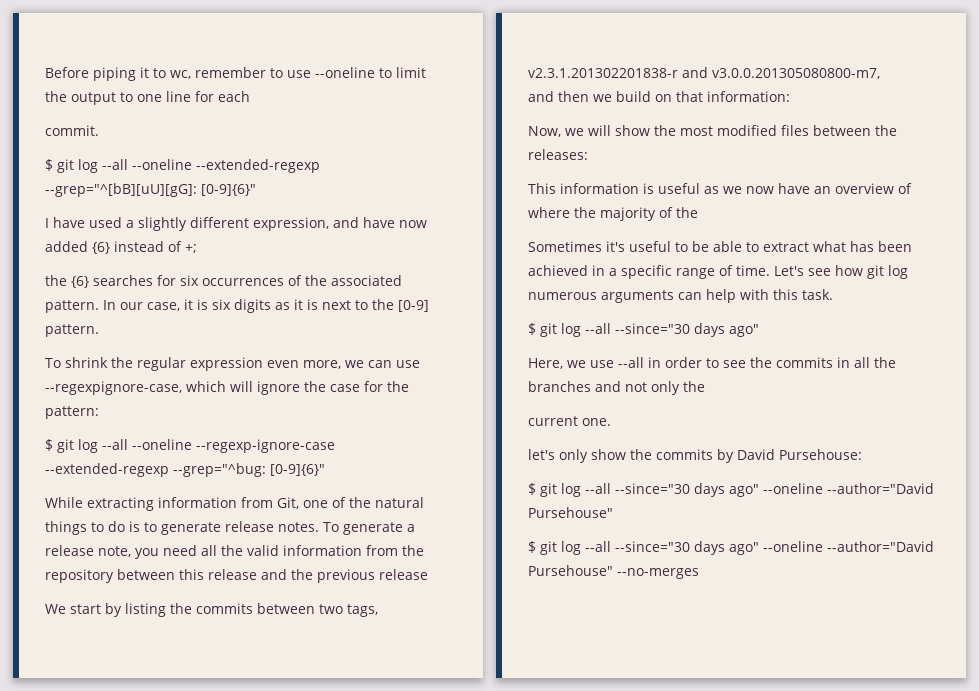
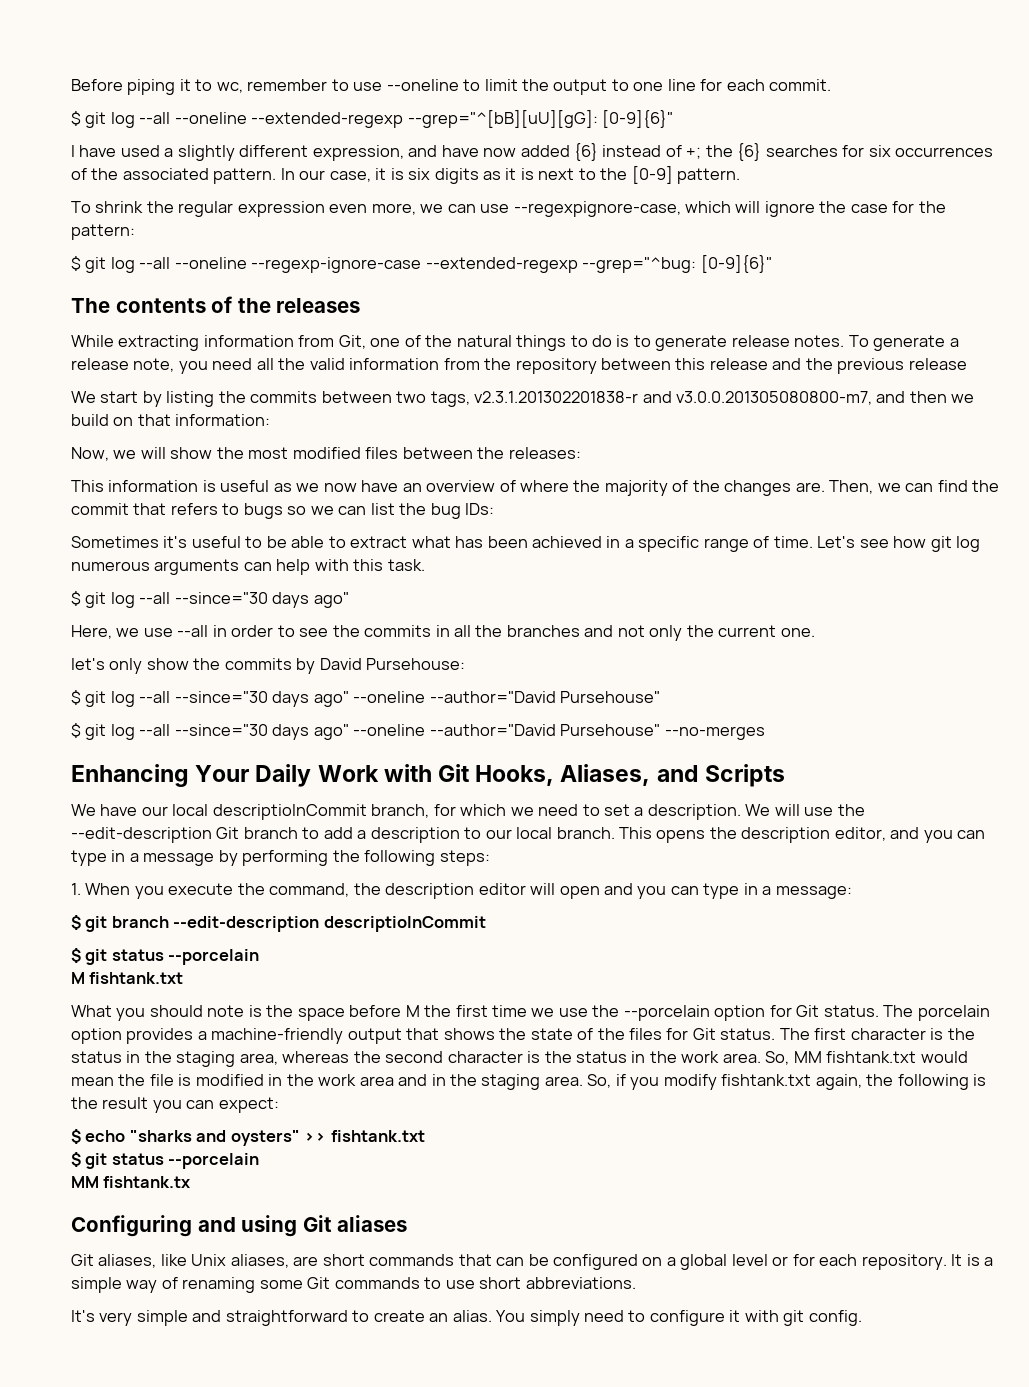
(250, 96) // -> (765, 85) none
(197, 248) // -> (702, 153) none
(325, 470) none -> [71,296,361,313] // The contents of the releases
(880, 73) // -> (873, 398) none
(698, 212) none -> [724,480,1000,496] [71,503,495,519] changes are. Then, we can find the commit that refers to bugs so we can list the bug IDs:
(705, 386) // -> (714, 631) none
(699, 573) none -> [71,764,785,787] [71,804,865,820] [71,827,986,843] [71,850,490,866] [71,883,852,899] [71,915,486,932] [71,948,260,965] [71,972,184,984] [71,1005,990,1021] [71,1028,975,1044] [71,1051,968,1067] [71,1074,987,1090] [71,1097,279,1113] [71,1129,425,1146] [71,1152,260,1169] [71,1176,191,1188] [71,1215,408,1237] [71,1254,994,1270] [71,1277,636,1293] [71,1310,862,1326] // Enhancing Your Daily Work with Git Hooks, Aliases, and Scripts // We have our local descriptioInCommit branch, for which we need to set a description. We will use the --edit-description Git branch to add a description to our local branch. This opens the description editor, and you can type in a message by performing the following steps: // 1. When you execute the command, the description editor will open and you can type in a message: // $ git branch --edit-description descriptioInCommit // $ git status --porcelain // M fishtank.txt // What you should note is the space before M the first time we use the --porcelain option for Git status. The porcelain option provides a machine-friendly output that shows the state of the files for Git status. The first character is the status in the staging area, whereas the second character is the status in the work area. So, MM fishtank.txt would mean the file is modified in the work area and in the staging area. So, if you modify fishtank.txt again, the following is the result you can expect: // $ echo "sharks and oysters" >> fishtank.txt // $ git status --porcelain // MM fishtank.tx // Configuring and using Git aliases // Git aliases, like Unix aliases, are short commands that can be configured on a global level or for each repository. It is a simple way of renaming some Git commands to use short abbreviations. // It's very simple and straightforward to create an alias. You simply need to configure it with git config.

